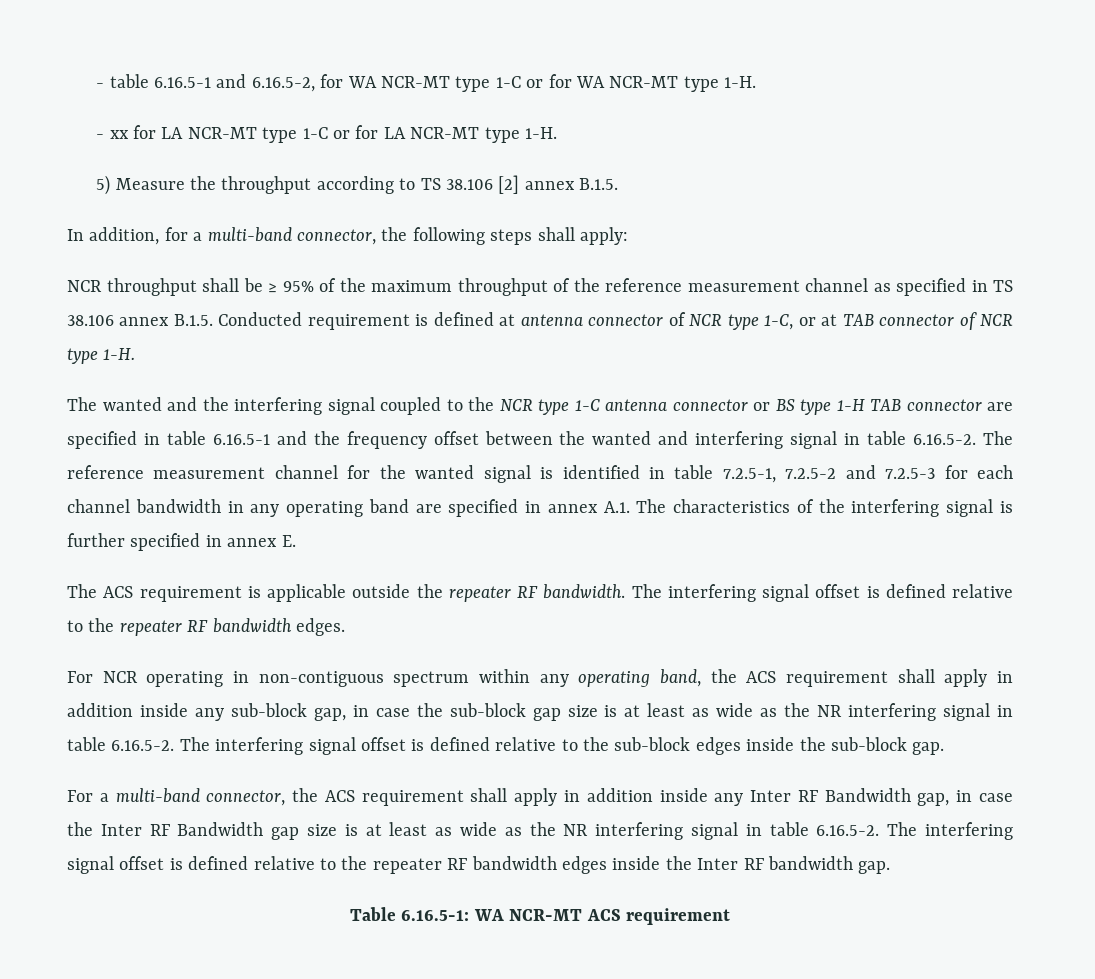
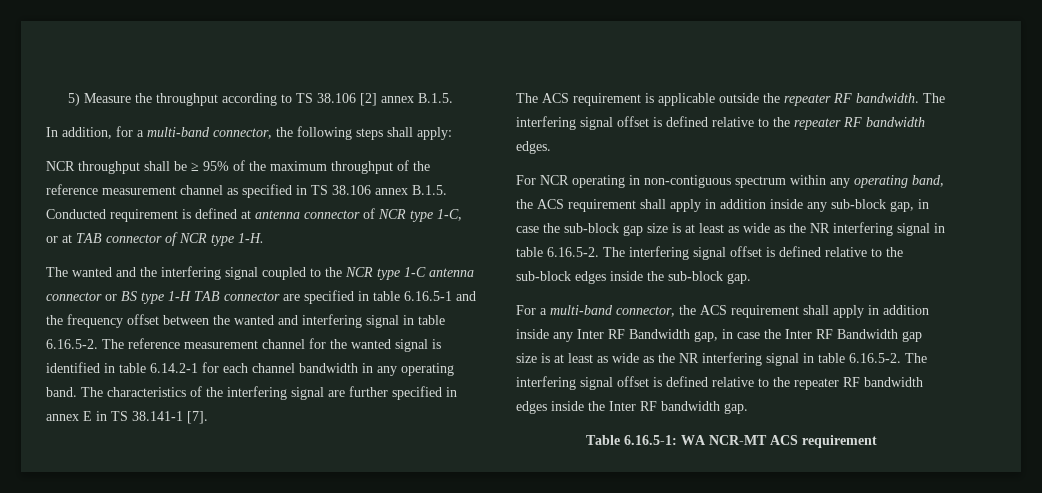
[96,74,757,92] [96,125,558,143] - table 6.16.5-1 and 6.16.5-2, for WA NCR-MT type 1-C or for WA NCR-MT type 1-H. // - xx for LA NCR-MT type 1-C or for LA NCR-MT type 1-H. // -> (67, 99) none
[722,465,936,483] 7.2.5-1, 7.2.5-2 and 7.2.5-3 -> [150,363,198,373] 6.14.2-1
[368,499,630,517] band are specified in annex A.1. -> [46,387,77,397] band.
[999,501,1013,513] is -> [328,390,345,397] are
[281,535,296,547] E. -> [83,411,208,424] E in TS 38.141-1 [7].

